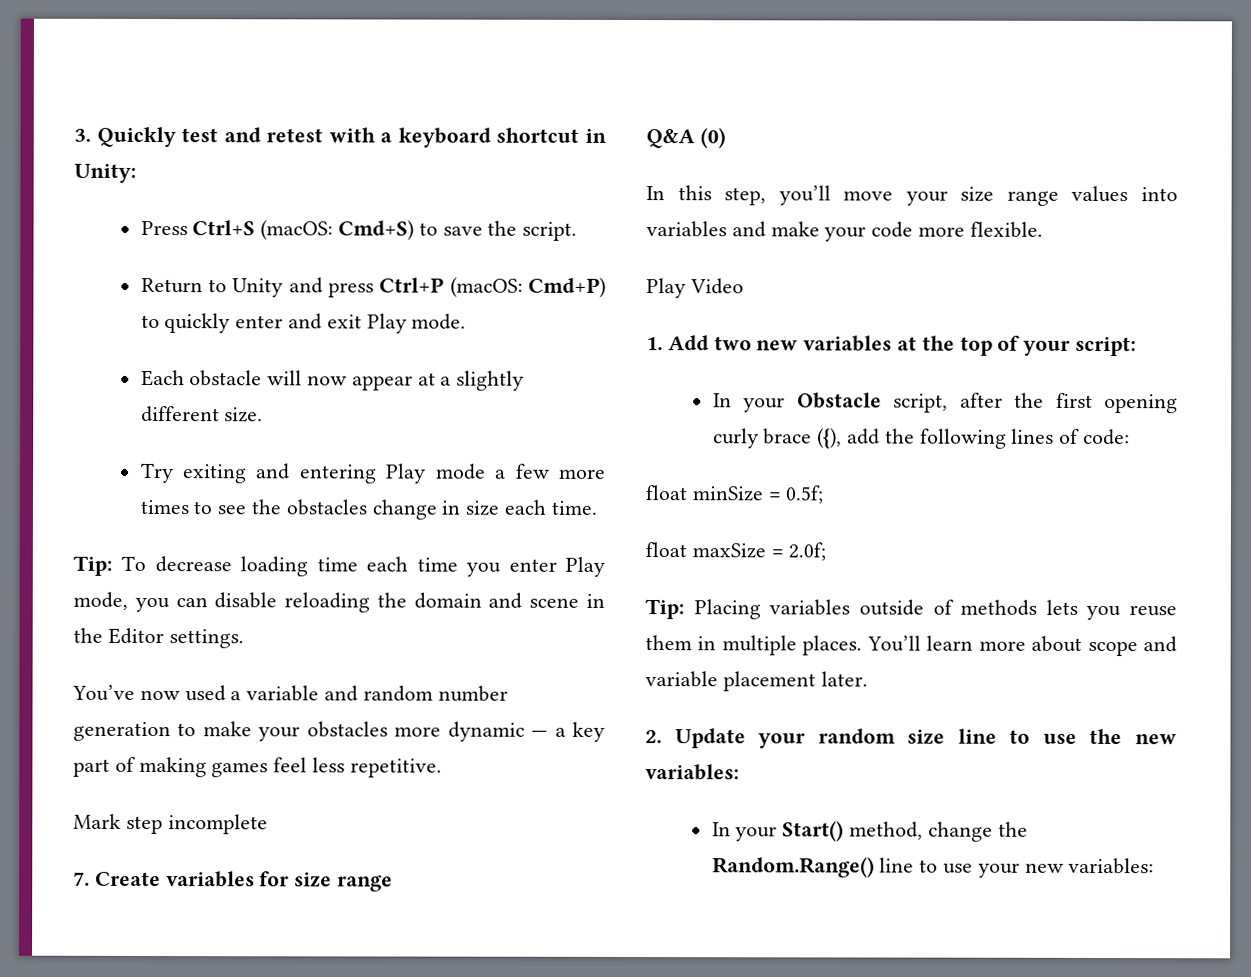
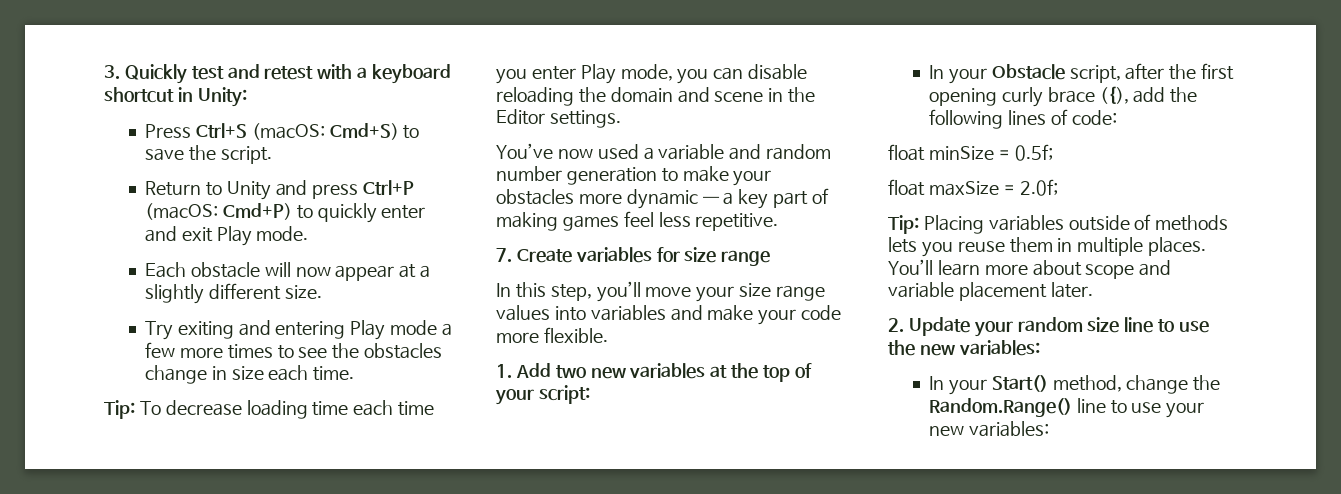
[73,813,268,835] // Mark step incomplete -> (779, 222) none
[646,127,726,149] // Q&A (0) -> (771, 258) none
[646,278,744,299] // Play Video -> (608, 335) none

